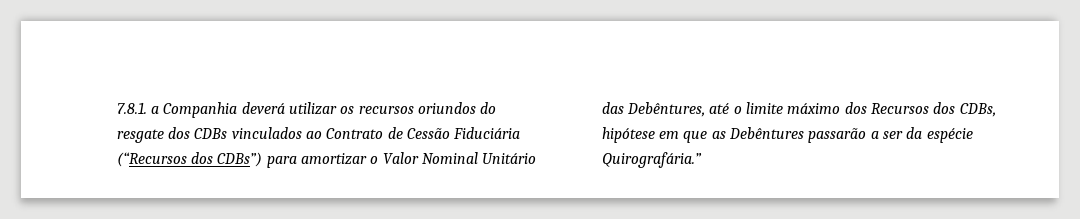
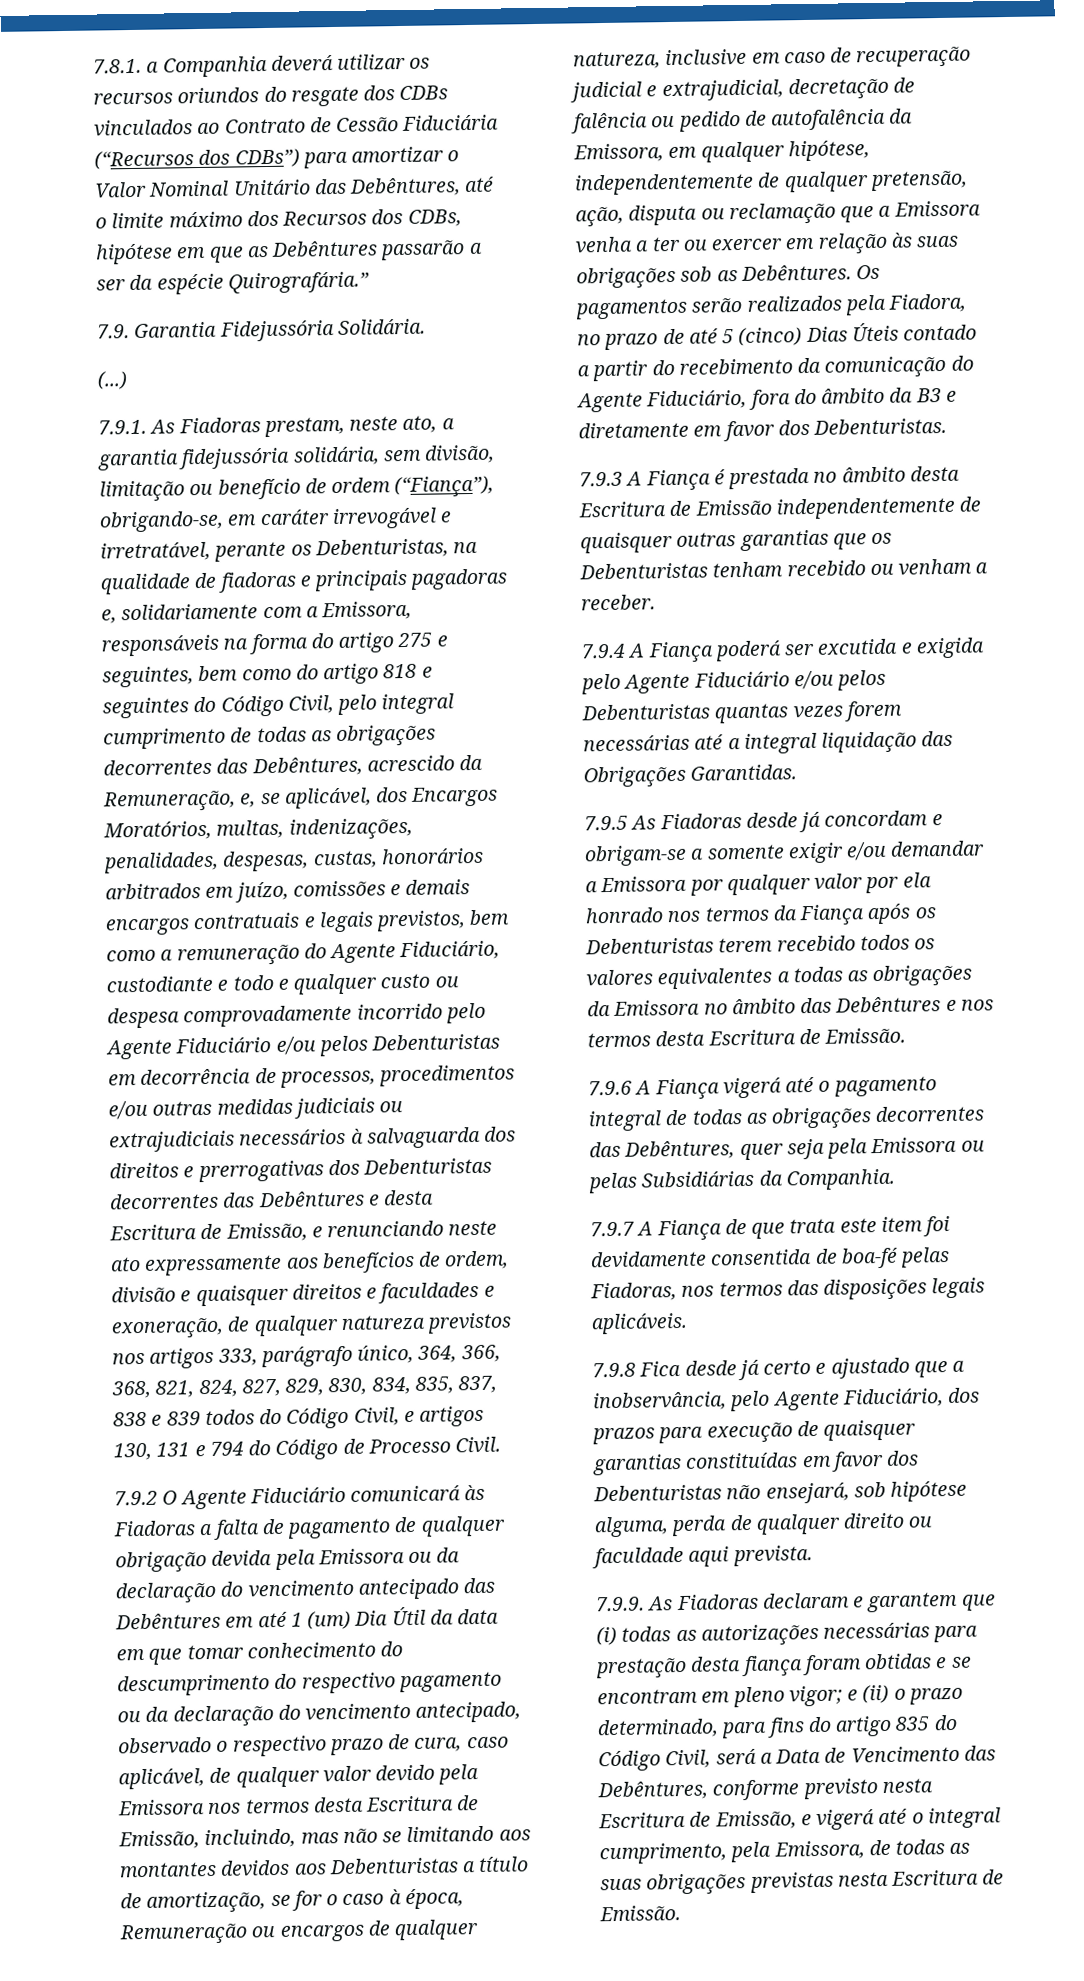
(702, 160) none -> [97,318,426,342] [97,371,129,390] [98,415,455,438] [97,444,496,471] [99,475,495,503] [99,507,453,533] [100,538,479,562] [100,568,509,595] [101,600,413,624] [101,632,448,657] [102,663,433,688] [102,693,455,719] [103,724,437,750] [103,754,484,777] [103,786,499,813] [103,817,413,841] [103,847,484,874] [105,879,471,903] [105,909,511,936] [106,940,501,967] [106,973,459,995] [107,1002,486,1029] [105,1033,501,1060] [108,1064,516,1088] [108,1097,404,1120] [109,1126,517,1153] [109,1157,493,1183] [109,1189,435,1210] [109,1220,498,1242] [110,1250,510,1276] [111,1281,495,1307] [111,1312,513,1340] [112,1344,501,1369] [111,1375,498,1399] [113,1405,485,1429] [113,1436,502,1461] [114,1484,486,1510] [113,1515,506,1540] [115,1547,461,1574] [115,1577,496,1605] [115,1606,500,1630] [116,1641,404,1665] [117,1671,502,1697] [117,1701,522,1728] [118,1734,509,1757] [118,1764,480,1790] [117,1795,480,1816] [118,1825,531,1850] [119,1856,530,1878] [120,1888,464,1914] [119,1919,480,1946] [573,46,972,70] [570,77,916,103] [570,108,914,134] [573,140,870,163] [574,170,968,196] [575,200,981,228] [575,232,960,255] [576,264,881,290] [575,293,967,320] [577,322,978,351] [577,355,974,382] [576,387,957,413] [578,417,948,442] [579,465,960,492] [578,496,982,520] [580,529,893,554] [579,558,989,580] [581,594,657,611] [581,637,985,664] [581,669,887,695] [581,700,903,724] [583,730,954,754] [583,764,798,789] [584,810,943,833] [584,840,986,867] [585,872,932,896] [585,903,936,927] [585,934,936,955] [586,964,973,990] [587,996,994,1017] [587,1027,907,1048] [588,1076,937,1101] [588,1105,985,1132] [589,1136,985,1161] [588,1168,895,1194] [590,1215,951,1242] [590,1246,951,1269] [590,1277,986,1302] [591,1312,689,1335] [592,1357,966,1381] [592,1387,981,1412] [592,1419,917,1445] [592,1450,920,1476] [593,1480,968,1504] [594,1512,934,1538] [592,1545,813,1569] [596,1591,996,1613] [596,1622,979,1647] [595,1653,972,1680] [597,1684,963,1708] [597,1714,958,1739] [598,1745,996,1772] [597,1778,933,1801] [598,1807,1001,1831] [599,1839,971,1865] [600,1869,1005,1896] [599,1905,682,1922] // 7.9. Garantia Fidejussória Solidária. // (...) // 7.9.1. As Fiadoras prestam, neste ato, a garantia fidejussória solidária, sem divisão, limitação ou benefício de ordem (“Fiança”), obrigando-se, em caráter irrevogável e irretratável, perante os Debenturistas, na qualidade de fiadoras e principais pagadoras e, solidariamente com a Emissora, responsáveis na forma do artigo 275 e seguintes, bem como do artigo 818 e seguintes do Código Civil, pelo integral cumprimento de todas as obrigações decorrentes das Debêntures, acrescido da Remuneração, e, se aplicável, dos Encargos Moratórios, multas, indenizações, penalidades, despesas, custas, honorários arbitrados em juízo, comissões e demais encargos contratuais e legais previstos, bem como a remuneração do Agente Fiduciário, custodiante e todo e qualquer custo ou despesa comprovadamente incorrido pelo Agente Fiduciário e/ou pelos Debenturistas em decorrência de processos, procedimentos e/ou outras medidas judiciais ou extrajudiciais necessários à salvaguarda dos direitos e prerrogativas dos Debenturistas decorrentes das Debêntures e desta Escritura de Emissão, e renunciando neste ato expressamente aos benefícios de ordem, divisão e quaisquer direitos e faculdades e exoneração, de qualquer natureza previstos nos artigos 333, parágrafo único, 364, 366, 368, 821, 824, 827, 829, 830, 834, 835, 837, 838 e 839 todos do Código Civil, e artigos 130, 131 e 794 do Código de Processo Civil. // 7.9.2 O Agente Fiduciário comunicará às Fiadoras a falta de pagamento de qualquer obrigação devida pela Emissora ou da declaração do vencimento antecipado das Debêntures em até 1 (um) Dia Útil da data em que tomar conhecimento do descumprimento do respectivo pagamento ou da declaração do vencimento antecipado, observado o respectivo prazo de cura, caso aplicável, de qualquer valor devido pela Emissora nos termos desta Escritura de Emissão, incluindo, mas não se limitando aos montantes devidos aos Debenturistas a título de amortização, se for o caso à época, Remuneração ou encargos de qualquer natureza, inclusive em caso de recuperação judicial e extrajudicial, decretação de falência ou pedido de autofalência da Emissora, em qualquer hipótese, independentemente de qualquer pretensão, ação, disputa ou reclamação que a Emissora venha a ter ou exercer em relação às suas obrigações sob as Debêntures. Os pagamentos serão realizados pela Fiadora, no prazo de até 5 (cinco) Dias Úteis contado a partir do recebimento da comunicação do Agente Fiduciário, fora do âmbito da B3 e diretamente em favor dos Debenturistas. // 7.9.3 A Fiança é prestada no âmbito desta Escritura de Emissão independentemente de quaisquer outras garantias que os Debenturistas tenham recebido ou venham a receber. // 7.9.4 A Fiança poderá ser excutida e exigida pelo Agente Fiduciário e/ou pelos Debenturistas quantas vezes forem necessárias até a integral liquidação das Obrigações Garantidas. // 7.9.5 As Fiadoras desde já concordam e obrigam-se a somente exigir e/ou demandar a Emissora por qualquer valor por ela honrado nos termos da Fiança após os Debenturistas terem recebido todos os valores equivalentes a todas as obrigações da Emissora no âmbito das Debêntures e nos termos desta Escritura de Emissão. // 7.9.6 A Fiança vigerá até o pagamento integral de todas as obrigações decorrentes das Debêntures, quer seja pela Emissora ou pelas Subsidiárias da Companhia. // 7.9.7 A Fiança de que trata este item foi devidamente consentida de boa-fé pelas Fiadoras, nos termos das disposições legais aplicáveis. // 7.9.8 Fica desde já certo e ajustado que a inobservância, pelo Agente Fiduciário, dos prazos para execução de quaisquer garantias constituídas em favor dos Debenturistas não ensejará, sob hipótese alguma, perda de qualquer direito ou faculdade aqui prevista. // 7.9.9. As Fiadoras declaram e garantem que (i) todas as autorizações necessárias para prestação desta fiança foram obtidas e se encontram em pleno vigor; e (ii) o prazo determinado, para fins do artigo 835 do Código Civil, será a Data de Vencimento das Debêntures, conforme previsto nesta Escritura de Emissão, e vigerá até o integral cumprimento, pela Emissora, de todas as suas obrigações previstas nesta Escritura de Emissão.

